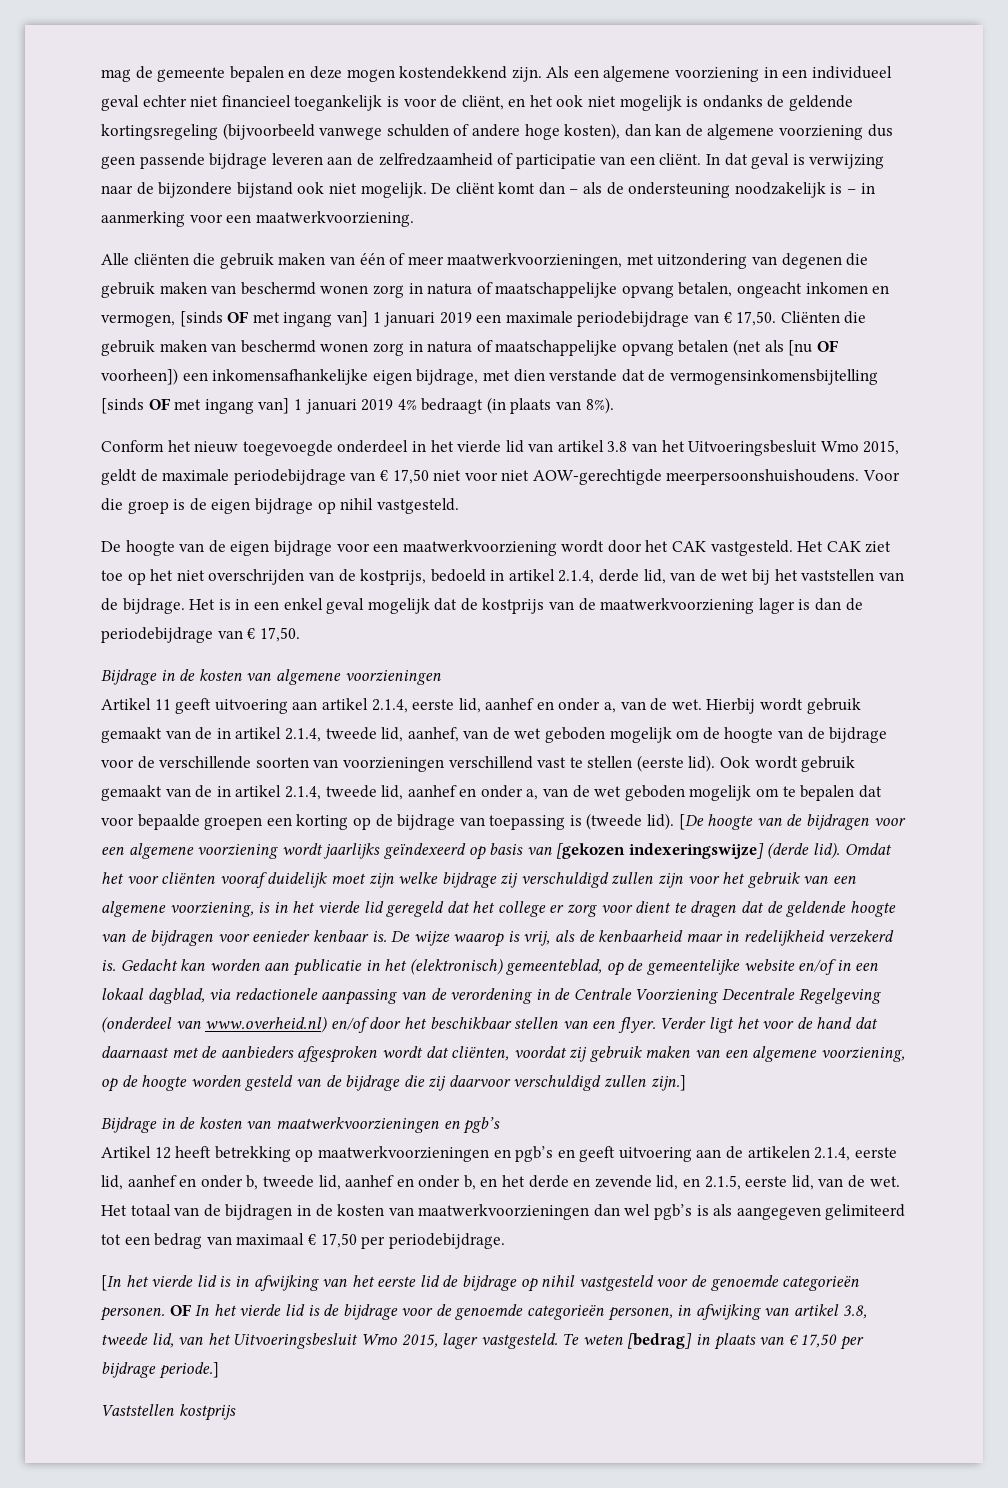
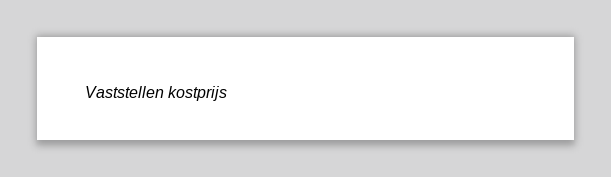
[101,66,892,82] [101,95,854,111] [101,123,893,140] [101,153,885,169] [101,182,875,198] [101,211,414,227] [101,253,869,269] [101,282,890,298] [101,311,867,327] [101,339,839,356] [101,368,878,385] [101,397,614,414] [101,440,900,456] [101,469,901,485] [101,498,459,514] [101,540,892,556] [101,569,904,585] [101,598,863,614] [101,627,300,643] [101,669,441,685] [101,698,861,714] [101,727,888,743] [101,755,856,772] [101,785,882,801] [101,813,906,830] [101,842,892,860] [101,872,857,888] [101,901,896,917] [101,930,894,947] [101,958,879,976] [101,988,881,1005] [101,1016,879,1033] [101,1046,905,1063] [101,1075,686,1092] [101,1117,501,1134] [101,1146,897,1162] [101,1175,900,1190] [101,1204,906,1220] [101,1233,505,1249] [101,1275,860,1292] [100,1304,867,1321] [101,1333,865,1350] [101,1362,219,1379] mag de gemeente bepalen en deze mogen kostendekkend zijn. Als een algemene voorziening in een individueel geval echter niet financieel toegankelijk is voor de cliënt, en het ook niet mogelijk is ondanks de geldende kortingsregeling (bijvoorbeeld vanwege schulden of andere hoge kosten), dan kan de algemene voorziening dus geen passende bijdrage leveren aan de zelfredzaamheid of participatie van een cliënt. In dat geval is verwijzing naar de bijzondere bijstand ook niet mogelijk. De cliënt komt dan – als de ondersteuning noodzakelijk is – in aanmerking voor een maatwerkvoorziening. // Alle cliënten die gebruik maken van één of meer maatwerkvoorzieningen, met uitzondering van degenen die gebruik maken van beschermd wonen zorg in natura of maatschappelijke opvang betalen, ongeacht inkomen en vermogen, [sinds OF met ingang van] 1 januari 2019 een maximale periodebijdrage van € 17,50. Cliënten die gebruik maken van beschermd wonen zorg in natura of maatschappelijke opvang betalen (net als [nu OF voorheen]) een inkomensafhankelijke eigen bijdrage, met dien verstande dat de vermogensinkomensbijtelling [sinds OF met ingang van] 1 januari 2019 4% bedraagt (in plaats van 8%). // Conform het nieuw toegevoegde onderdeel in het vierde lid van artikel 3.8 van het Uitvoeringsbesluit Wmo 2015, geldt de maximale periodebijdrage van € 17,50 niet voor niet AOW-gerechtigde meerpersoonshuishoudens. Voor die groep is de eigen bijdrage op nihil vastgesteld. // De hoogte van de eigen bijdrage voor een maatwerkvoorziening wordt door het CAK vastgesteld. Het CAK ziet toe op het niet overschrijden van de kostprijs, bedoeld in artikel 2.1.4, derde lid, van de wet bij het vaststellen van de bijdrage. Het is in een enkel geval mogelijk dat de kostprijs van de maatwerkvoorziening lager is dan de periodebijdrage van € 17,50. // Bijdrage in de kosten van algemene voorzieningen // Artikel 11 geeft uitvoering aan artikel 2.1.4, eerste lid, aanhef en onder a, van de wet. Hierbij wordt gebruik gemaakt van de in artikel 2.1.4, tweede lid, aanhef, van de wet geboden mogelijk om de hoogte van de bijdrage voor de verschillende soorten van voorzieningen verschillend vast te stellen (eerste lid). Ook wordt gebruik gemaakt van de in artikel 2.1.4, tweede lid, aanhef en onder a, van de wet geboden mogelijk om te bepalen dat voor bepaalde groepen een korting op de bijdrage van toepassing is (tweede lid). [De hoogte van de bijdragen voor een algemene voorziening wordt jaarlijks geïndexeerd op basis van [gekozen indexeringswijze] (derde lid). Omdat het voor cliënten vooraf duidelijk moet zijn welke bijdrage zij verschuldigd zullen zijn voor het gebruik van een algemene voorziening, is in het vierde lid geregeld dat het college er zorg voor dient te dragen dat de geldende hoogte van de bijdragen voor eenieder kenbaar is. De wijze waarop is vrij, als de kenbaarheid maar in redelijkheid verzekerd is. Gedacht kan worden aan publicatie in het (elektronisch) gemeenteblad, op de gemeentelijke website en/of in een lokaal dagblad, via redactionele aanpassing van de verordening in de Centrale Voorziening Decentrale Regelgeving (onderdeel van www.overheid.nl) en/of door het beschikbaar stellen van een flyer. Verder ligt het voor de hand dat daarnaast met de aanbieders afgesproken wordt dat cliënten, voordat zij gebruik maken van een algemene voorziening, op de hoogte worden gesteld van de bijdrage die zij daarvoor verschuldigd zullen zijn.] // Bijdrage in de kosten van maatwerkvoorzieningen en pgb’s // Artikel 12 heeft betrekking op maatwerkvoorzieningen en pgb’s en geeft uitvoering aan de artikelen 2.1.4, eerste lid, aanhef en onder b, tweede lid, aanhef en onder b, en het derde en zevende lid, en 2.1.5, eerste lid, van de wet. Het totaal van de bijdragen in de kosten van maatwerkvoorzieningen dan wel pgb’s is als aangegeven gelimiteerd tot een bedrag van maximaal € 17,50 per periodebijdrage. // [In het vierde lid is in afwijking van het eerste lid de bijdrage op nihil vastgesteld voor de genoemde categorieën personen. OF In het vierde lid is de bijdrage voor de genoemde categorieën personen, in afwijking van artikel 3.8, tweede lid, van het Uitvoeringsbesluit Wmo 2015, lager vastgesteld. Te weten [bedrag] in plaats van € 17,50 per bijdrage periode.] // -> (85, 92) none

